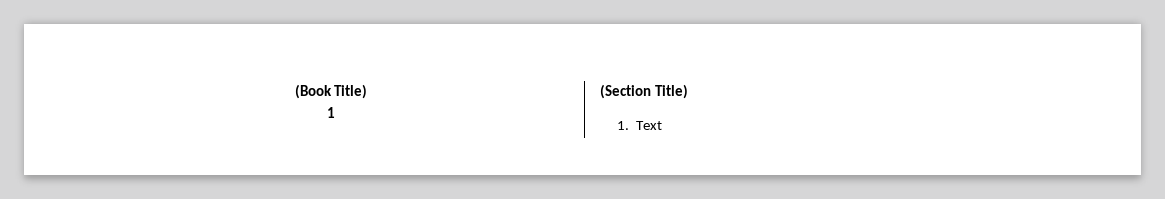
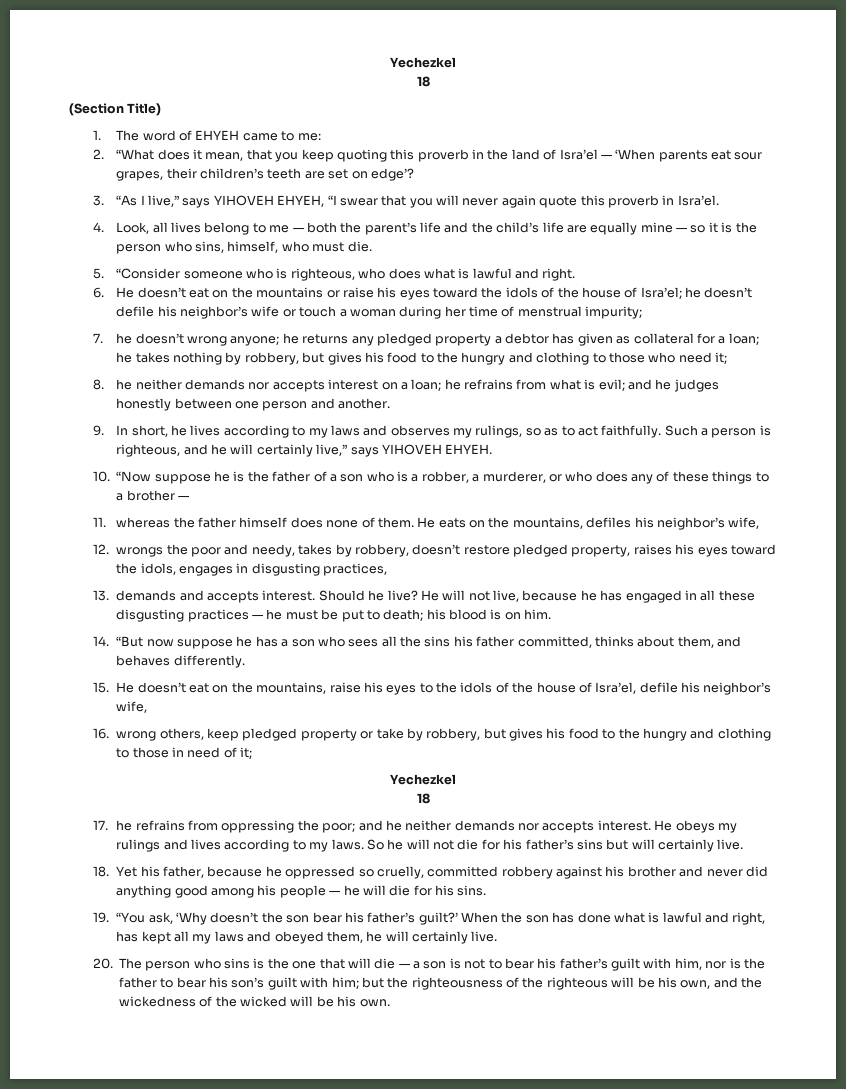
[294,84,368,99] [327,107,335,118] (Book Title) // 1 -> [390,57,456,68] [416,76,430,87] Yechezkel // 18
[636,121,663,130] Text -> [116,130,321,141] [92,149,763,162] [116,168,414,181] [92,195,719,208] [92,222,757,235] [116,241,372,254] [92,268,576,281] [92,287,753,300] [116,306,643,319] [92,333,759,346] [116,352,728,365] [92,379,719,392] [116,398,391,411] [92,425,771,438] [116,444,493,457] [92,471,769,484] [116,490,191,501] [92,517,760,530] [92,544,776,557] [116,563,388,576] [92,590,755,603] [116,609,552,622] [92,636,742,649] [116,655,245,668] [92,682,772,695] [116,701,148,713] [92,728,771,741] [116,747,253,759] [390,774,456,785] [416,793,430,804] [92,820,737,833] [116,839,744,852] [92,866,768,879] [116,885,487,898] [92,912,766,925] [116,931,498,944] [92,958,765,971] [118,977,763,990] [118,996,390,1007] The word of EHYEH came to me: // 2. “What does it mean, that you keep quoting this proverb in the land of Isra’el — ‘When parents eat sour grapes, their children’s teeth are set on edge’? // 3. “As I live,” says YIHOVEH EHYEH, “I swear that you will never again quote this proverb in Isra’el. // 4. Look, all lives belong to me — both the parent’s life and the child’s life are equally mine — so it is the person who sins, himself, who must die. // 5. “Consider someone who is righteous, who does what is lawful and right. // 6. He doesn’t eat on the mountains or raise his eyes toward the idols of the house of Isra’el; he doesn’t defile his neighbor’s wife or touch a woman during her time of menstrual impurity; // 7. he doesn’t wrong anyone; he returns any pledged property a debtor has given as collateral for a loan; he takes nothing by robbery, but gives his food to the hungry and clothing to those who need it; // 8. he neither demands nor accepts interest on a loan; he refrains from what is evil; and he judges honestly between one person and another. // 9. In short, he lives according to my laws and observes my rulings, so as to act faithfully. Such a person is righteous, and he will certainly live,” says YIHOVEH EHYEH. // 10. “Now suppose he is the father of a son who is a robber, a murderer, or who does any of these things to a brother — // 11. whereas the father himself does none of them. He eats on the mountains, defiles his neighbor’s wife, // 12. wrongs the poor and needy, takes by robbery, doesn’t restore pledged property, raises his eyes toward the idols, engages in disgusting practices, // 13. demands and accepts interest. Should he live? He will not live, because he has engaged in all these disgusting practices — he must be put to death; his blood is on him. // 14. “But now suppose he has a son who sees all the sins his father committed, thinks about them, and behaves differently. // 15. He doesn’t eat on the mountains, raise his eyes to the idols of the house of Isra’el, defile his neighbor’s wife, // 16. wrong others, keep pledged property or take by robbery, but gives his food to the hungry and clothing to those in need of it; // Yechezkel // 18 // 17. he refrains from oppressing the poor; and he neither demands nor accepts interest. He obeys my rulings and lives according to my laws. So he will not die for his father’s sins but will certainly live. // 18. Yet his father, because he oppressed so cruelly, committed robbery against his brother and never did anything good among his people — he will die for his sins. // 19. “You ask, ‘Why doesn’t the son bear his father’s guilt?’ When the son has done what is lawful and right, has kept all my laws and obeyed them, he will certainly live. // 20. The person who sins is the one that will die — a son is not to bear his father’s guilt with him, nor is the father to bear his son’s guilt with him; but the righteousness of the righteous will be his own, and the wickedness of the wicked will be his own.

